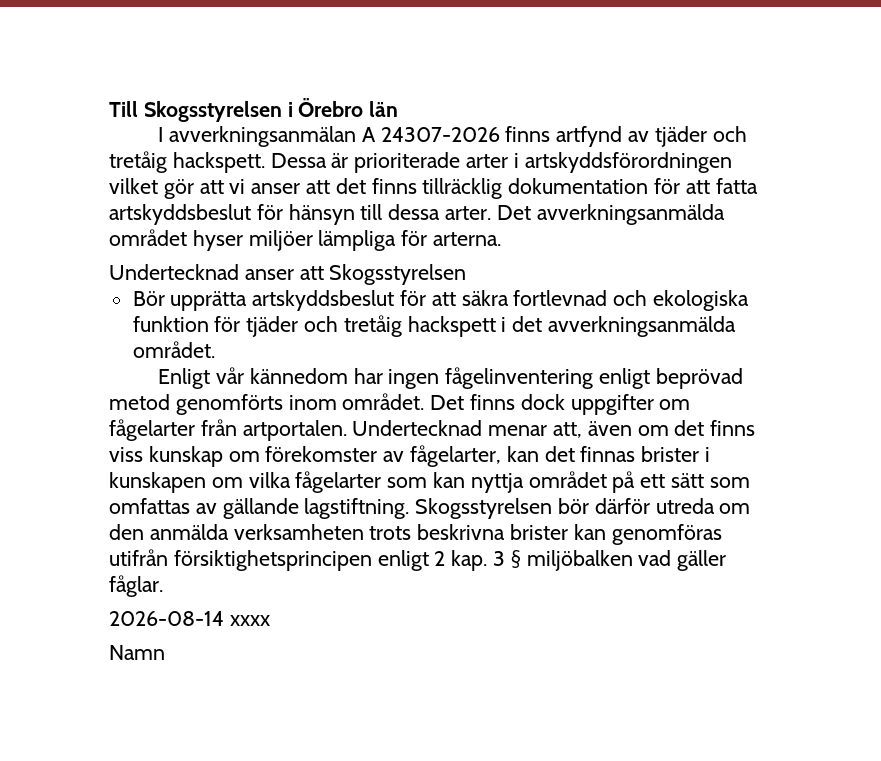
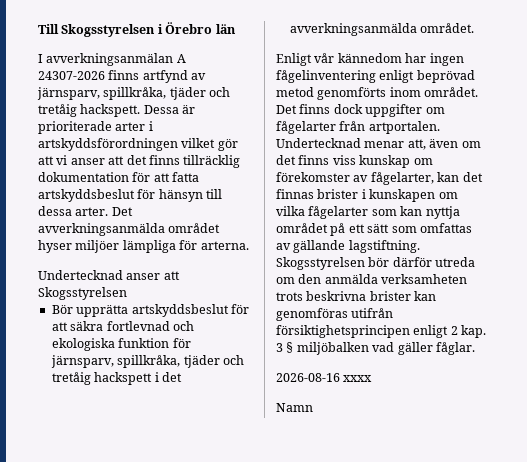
(649, 136) none -> [37,87,167,100] järnsparv, spillkråka,
(241, 324) none -> [50,355,181,368] järnsparv, spillkråka,
[109,611,224,626] 2026-08-14 -> [276,373,340,382] 2026-08-16

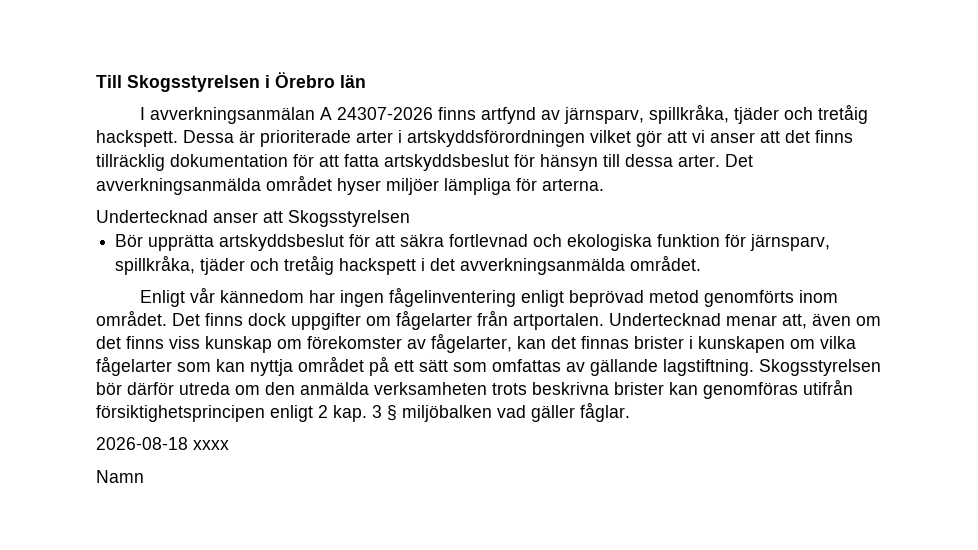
[276,373,340,382] 2026-08-16 -> [96,437,188,450] 2026-08-18

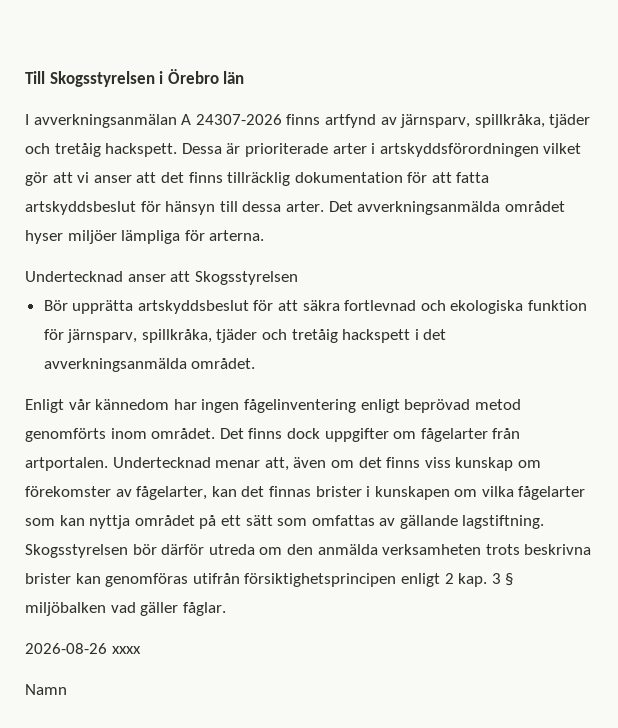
[96,437,188,450] 2026-08-18 -> [25,643,107,654] 2026-08-26

